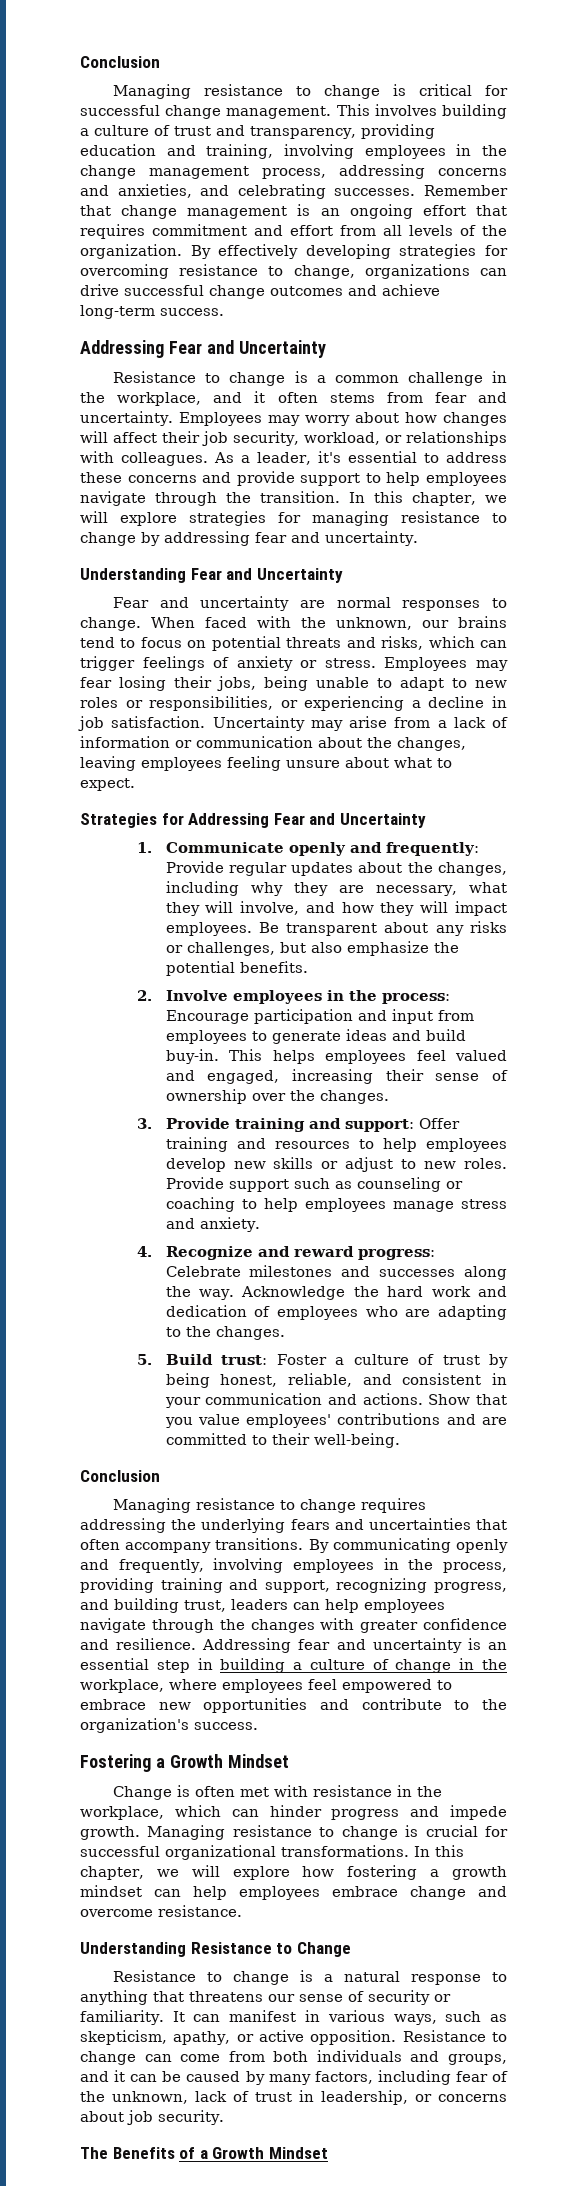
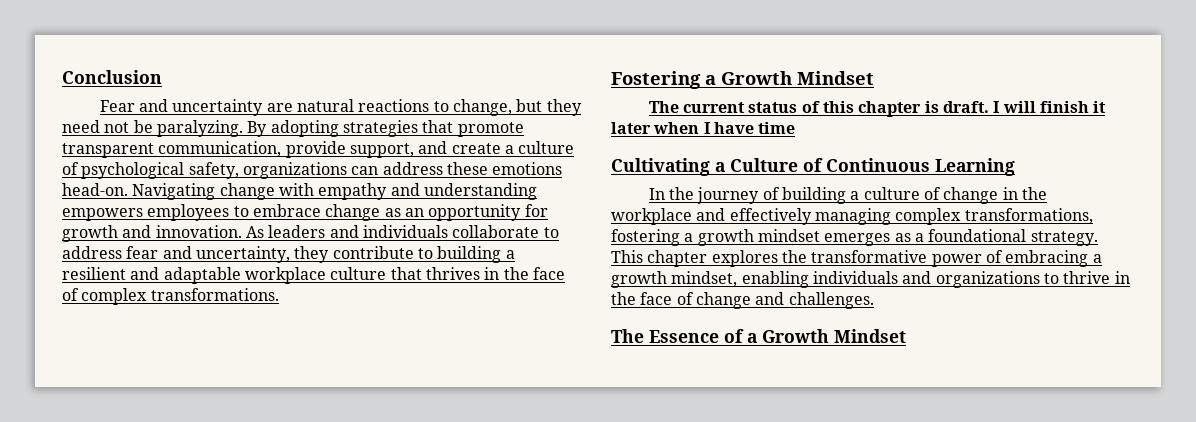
[80,56,160,68] [113,84,508,99] [80,104,507,119] [80,124,435,139] [80,144,508,159] [80,164,507,179] [80,184,508,199] [80,204,508,219] [80,224,507,239] [80,244,508,259] [80,264,507,279] [80,284,440,299] [80,305,224,319] [80,340,326,358] [113,371,507,386] [80,391,507,406] [80,411,508,426] [80,431,507,446] [80,451,507,466] [80,471,507,486] [80,491,508,506] [80,511,507,526] [80,531,418,546] [80,568,343,583] [113,596,507,611] [80,616,507,631] [80,636,508,651] [80,656,508,671] [80,676,507,691] [80,696,507,711] [78,716,508,731] [80,736,466,751] [80,756,452,771] [80,778,135,791] [80,813,426,828] [137,842,479,856] [165,861,507,876] [165,881,507,896] [165,901,507,916] [165,921,507,936] [165,941,459,956] [165,961,308,976] [137,990,450,1004] [165,1009,474,1024] [165,1029,466,1044] [165,1049,507,1064] [165,1069,508,1084] [165,1089,389,1104] [137,1118,460,1132] [165,1137,507,1152] [165,1157,508,1172] [165,1177,463,1192] [165,1197,507,1212] [165,1217,260,1232] [137,1246,435,1260] [165,1265,507,1280] [165,1286,507,1300] [165,1305,508,1320] [165,1326,285,1340] [137,1354,508,1368] [165,1373,508,1388] [164,1393,507,1408] [164,1413,507,1428] [165,1433,400,1448] [80,1470,160,1482] [113,1498,427,1513] [80,1518,507,1533] [80,1538,508,1553] [80,1558,507,1573] [80,1578,507,1593] [80,1598,445,1613] [80,1618,507,1633] [80,1638,508,1653] [80,1658,213,1673] Conclusion // Managing resistance to change is critical for successful change management. This involves building a culture of trust and transparency, providing education and training, involving employees in the change management process, addressing concerns and anxieties, and celebrating successes. Remember that change management is an ongoing effort that requires commitment and effort from all levels of the organization. By effectively developing strategies for overcoming resistance to change, organizations can drive successful change outcomes and achieve long-term success. // Addressing Fear and Uncertainty // Resistance to change is a common challenge in the workplace, and it often stems from fear and uncertainty. Employees may worry about how changes will affect their job security, workload, or relationships with colleagues. As a leader, it's essential to address these concerns and provide support to help employees navigate through the transition. In this chapter, we will explore strategies for managing resistance to change by addressing fear and uncertainty. // Understanding Fear and Uncertainty // Fear and uncertainty are normal responses to change. When faced with the unknown, our brains tend to focus on potential threats and risks, which can trigger feelings of anxiety or stress. Employees may fear losing their jobs, being unable to adapt to new roles or responsibilities, or experiencing a decline in job satisfaction. Uncertainty may arise from a lack of information or communication about the changes, leaving employees feeling unsure about what to expect. // Strategies for Addressing Fear and Uncertainty // 1. Communicate openly and frequently: Provide regular updates about the changes, including why they are necessary, what they will involve, and how they will impact employees. Be transparent about any risks or challenges, but also emphasize the potential benefits. // 2. Involve employees in the process: Encourage participation and input from employees to generate ideas and build buy-in. This helps employees feel valued and engaged, increasing their sense of ownership over the changes. // 3. Provide training and support: Offer training and resources to help employees develop new skills or adjust to new roles. Provide support such as counseling or coaching to help employees manage stress and anxiety. // 4. Recognize and reward progress: Celebrate milestones and successes along the way. Acknowledge the hard work and dedication of employees who are adapting to the changes. // 5. Build trust: Foster a culture of trust by being honest, reliable, and consistent in your communication and actions. Show that you value employees' contributions and are committed to their well-being. // Conclusion // Managing resistance to change requires addressing the underlying fears and uncertainties that often accompany transitions. By communicating openly and frequently, involving employees in the process, providing training and support, recognizing progress, and building trust, leaders can help employees navigate through the changes with greater confidence and resilience. Addressing fear and uncertainty is an essential step in -> [62,70,162,84] [99,99,582,116] [62,120,524,137] [62,141,575,158] [62,162,563,179] [62,183,537,200] [62,204,548,221] [62,225,559,242] [62,246,515,263] [62,267,565,284] [62,288,279,305] [611,71,874,89] [648,101,1107,117] [611,122,796,134] [611,158,1015,176] [648,187,780,204] Conclusion // Fear and uncertainty are natural reactions to change, but they need not be paralyzing. By adopting strategies that promote transparent communication, provide support, and create a culture of psychological safety, organizations can address these emotions head-on. Navigating change with empathy and understanding empowers employees to embrace change as an opportunity for growth and innovation. As leaders and individuals collaborate to address fear and uncertainty, they contribute to building a resilient and adaptable workplace culture that thrives in the face of complex transformations. // Fostering a Growth Mindset // The current status of this chapter is draft. I will finish it later when I have time // Cultivating a Culture of Continuous Learning // In the journey of
[80,1679,452,1693] [80,1698,508,1713] [80,1718,258,1733] [80,1754,289,1772] [113,1785,443,1800] [80,1805,507,1820] [80,1825,509,1840] [80,1845,464,1860] [80,1865,507,1880] [80,1885,507,1900] [80,1905,242,1917] [80,1942,351,1957] [113,1970,507,1985] [80,1990,451,2005] [80,2010,507,2025] [80,2030,507,2045] [80,2050,507,2065] [80,2070,508,2085] [80,2090,507,2105] [80,2110,224,2125] [80,2147,175,2159] workplace, where employees feel empowered to embrace new opportunities and contribute to the organization's success. // Fostering a Growth Mindset // Change is often met with resistance in the workplace, which can hinder progress and impede growth. Managing resistance to change is crucial for successful organizational transformations. In this chapter, we will explore how fostering a growth mindset can help employees embrace change and overcome resistance. // Understanding Resistance to Change // Resistance to change is a natural response to anything that threatens our sense of security or familiarity. It can manifest in various ways, such as skepticism, apathy, or active opposition. Resistance to change can come from both individuals and groups, and it can be caused by many factors, including fear of the unknown, lack of trust in leadership, or concerns about job security. // The Benefits -> [611,208,1093,225] [611,229,1098,246] [611,250,1102,267] [611,271,1130,288] [611,292,874,309] [611,329,719,343] workplace and effectively managing complex transformations, fostering a growth mindset emerges as a foundational strategy. This chapter explores the transformative power of embracing a growth mindset, enabling individuals and organizations to thrive in the face of change and challenges. // The Essence

